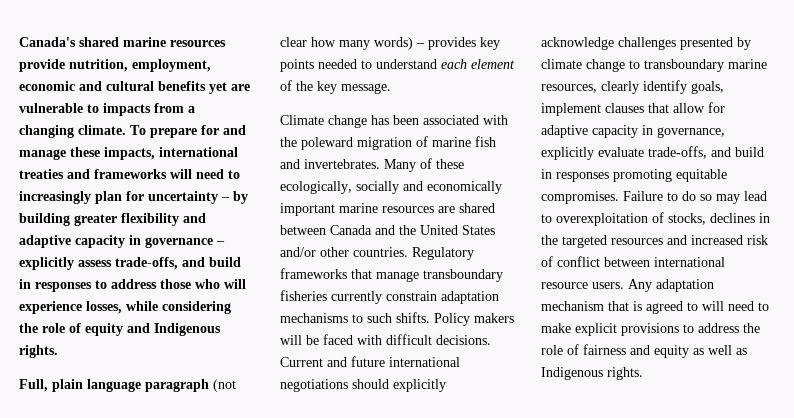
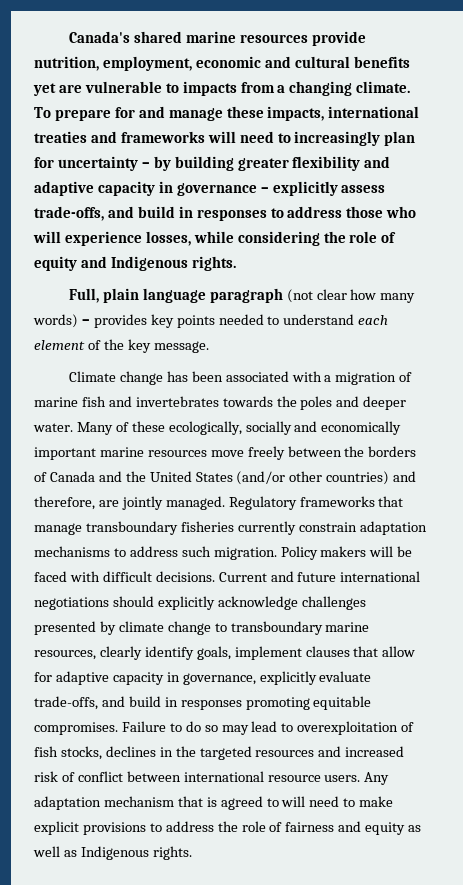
[280,137,353,150] the poleward -> [324,375,332,382] a
[304,159,380,169] invertebrates. -> [135,396,407,410] [33,423,73,432] invertebrates towards the poles and deeper water.
[438,203,495,213] [280,225,326,235] are shared between -> [210,446,417,460] [34,472,47,482] move freely between the borders of
[280,247,408,257] and/or other countries. -> [236,471,417,485] [34,496,225,510] (and/or other countries) and therefore, are jointly managed.
[367,312,430,323] such shifts. -> [129,546,277,560] address such migration.
(664, 217) none -> [34,746,58,757] fish

